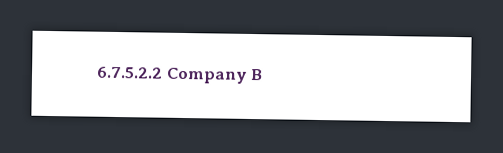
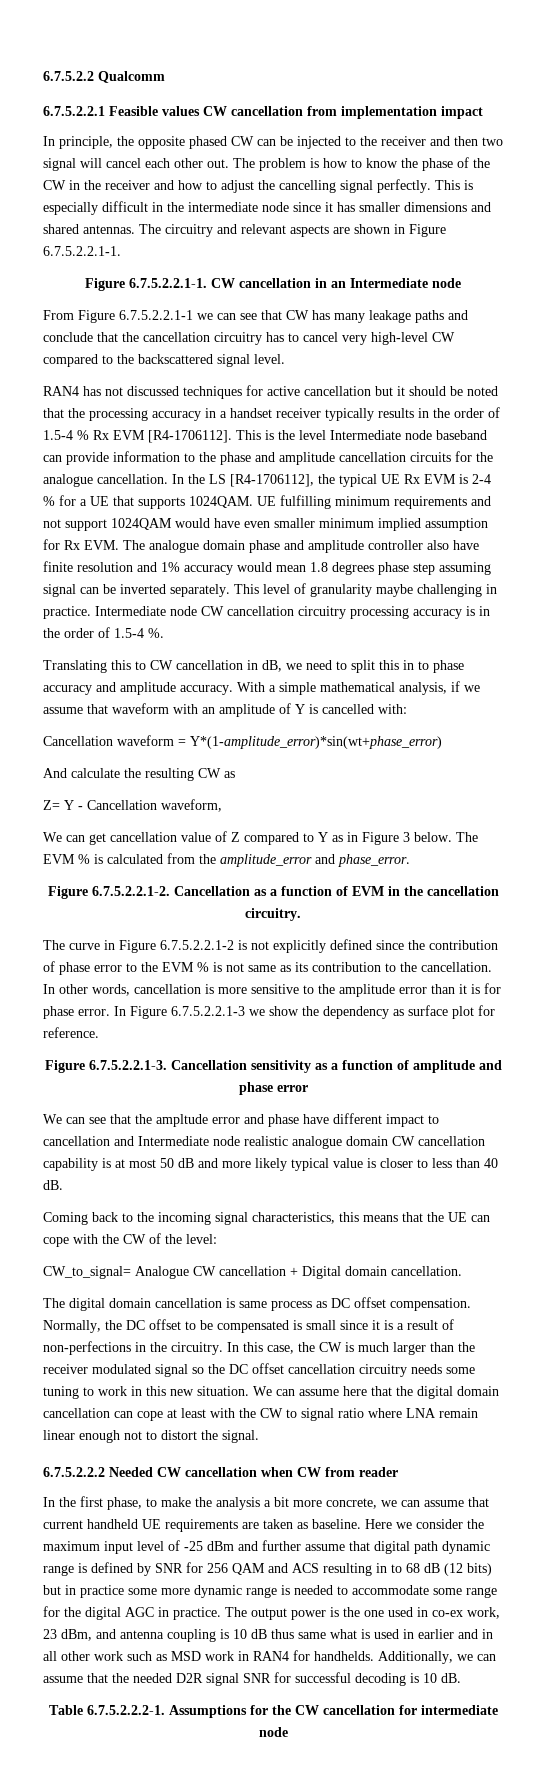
[165,67,264,84] Company B -> [98,71,165,83] [43,106,483,119] [43,136,503,149] [43,157,490,171] [43,179,473,193] [43,201,491,215] [43,224,446,237] [43,246,121,256] [85,278,461,291] [43,310,468,323] [43,332,455,345] [43,354,285,367] [43,385,498,399] [43,407,500,421] [43,430,487,443] [43,451,493,465] [43,474,491,487] [43,495,491,509] [43,518,488,531] [43,539,479,553] [43,561,491,575] [43,583,497,597] [43,606,490,619] [43,627,164,638] [43,660,464,673] [43,681,480,695] [43,703,407,717] [43,735,442,749] [43,768,235,781] [43,799,222,812] [43,831,478,845] [43,853,410,867] [47,886,499,899] [245,908,301,921] [43,939,498,953] [43,961,492,975] [43,983,501,997] [43,1005,495,1019] [43,1027,99,1038] [44,1060,502,1073] [238,1082,308,1095] [43,1113,439,1127] [43,1136,485,1149] [43,1158,498,1171] [43,1180,63,1190] [43,1212,490,1225] [43,1233,217,1247] [43,1266,462,1279] [43,1297,471,1311] [43,1319,454,1333] [43,1341,475,1355] [43,1363,475,1377] [43,1386,499,1399] [43,1408,478,1421] [43,1430,259,1443] [43,1467,398,1477] [43,1496,489,1510] [43,1519,484,1532] [43,1540,490,1554] [43,1562,492,1576] [43,1585,497,1598] [43,1606,500,1620] [43,1629,493,1642] [43,1650,496,1664] [43,1672,461,1686] [48,1705,498,1718] [258,1727,288,1737] Qualcomm // 6.7.5.2.2.1 Feasible values CW cancellation from implementation impact // In principle, the opposite phased CW can be injected to the receiver and then two signal will cancel each other out. The problem is how to know the phase of the CW in the receiver and how to adjust the cancelling signal perfectly. This is especially difficult in the intermediate node since it has smaller dimensions and shared antennas. The circuitry and relevant aspects are shown in Figure 6.7.5.2.2.1-1. // Figure 6.7.5.2.2.1-1. CW cancellation in an Intermediate node // From Figure 6.7.5.2.2.1-1 we can see that CW has many leakage paths and conclude that the cancellation circuitry has to cancel very high-level CW compared to the backscattered signal level. // RAN4 has not discussed techniques for active cancellation but it should be noted that the processing accuracy in a handset receiver typically results in the order of 1.5-4 % Rx EVM [R4-1706112]. This is the level Intermediate node baseband can provide information to the phase and amplitude cancellation circuits for the analogue cancellation. In the LS [R4-1706112], the typical UE Rx EVM is 2-4 % for a UE that supports 1024QAM. UE fulfilling minimum requirements and not support 1024QAM would have even smaller minimum implied assumption for Rx EVM. The analogue domain phase and amplitude controller also have finite resolution and 1% accuracy would mean 1.8 degrees phase step assuming signal can be inverted separately. This level of granularity maybe challenging in practice. Intermediate node CW cancellation circuitry processing accuracy is in the order of 1.5-4 %. // Translating this to CW cancellation in dB, we need to split this in to phase accuracy and amplitude accuracy. With a simple mathematical analysis, if we assume that waveform with an amplitude of Y is cancelled with: // Cancellation waveform = Y*(1-amplitude_error)*sin(wt+phase_error) // And calculate the resulting CW as // Z= Y - Cancellation waveform, // We can get cancellation value of Z compared to Y as in Figure 3 below. The EVM % is calculated from the amplitude_error and phase_error. // Figure 6.7.5.2.2.1-2. Cancellation as a function of EVM in the cancellation circuitry. // The curve in Figure 6.7.5.2.2.1-2 is not explicitly defined since the contribution of phase error to the EVM % is not same as its contribution to the cancellation. In other words, cancellation is more sensitive to the amplitude error than it is for phase error. In Figure 6.7.5.2.2.1-3 we show the dependency as surface plot for reference. // Figure 6.7.5.2.2.1-3. Cancellation sensitivity as a function of amplitude and phase error // We can see that the ampltude error and phase have different impact to cancellation and Intermediate node realistic analogue domain CW cancellation capability is at most 50 dB and more likely typical value is closer to less than 40 dB. // Coming back to the incoming signal characteristics, this means that the UE can cope with the CW of the level: // CW_to_signal= Analogue CW cancellation + Digital domain cancellation. // The digital domain cancellation is same process as DC offset compensation. Normally, the DC offset to be compensated is small since it is a result of non-perfections in the circuitry. In this case, the CW is much larger than the receiver modulated signal so the DC offset cancellation circuitry needs some tuning to work in this new situation. We can assume here that the digital domain cancellation can cope at least with the CW to signal ratio where LNA remain linear enough not to distort the signal. // 6.7.5.2.2.2 Needed CW cancellation when CW from reader // In the first phase, to make the analysis a bit more concrete, we can assume that current handheld UE requirements are taken as baseline. Here we consider the maximum input level of -25 dBm and further assume that digital path dynamic range is defined by SNR for 256 QAM and ACS resulting in to 68 dB (12 bits) but in practice some more dynamic range is needed to accommodate some range for the digital AGC in practice. The output power is the one used in co-ex work, 23 dBm, and antenna coupling is 10 dB thus same what is used in earlier and in all other work such as MSD work in RAN4 for handhelds. Additionally, we can assume that the needed D2R signal SNR for successful decoding is 10 dB. // Table 6.7.5.2.2.2-1. Assumptions for the CW cancellation for intermediate node

